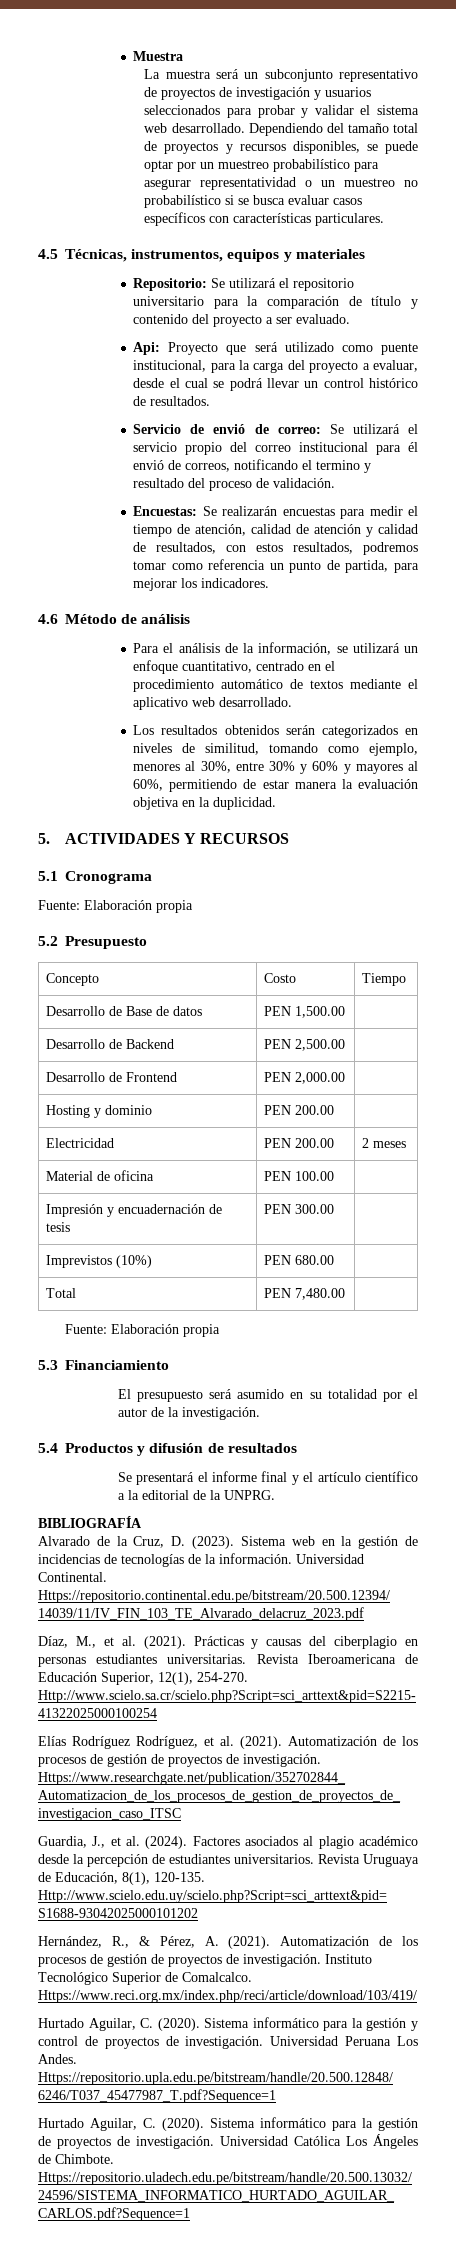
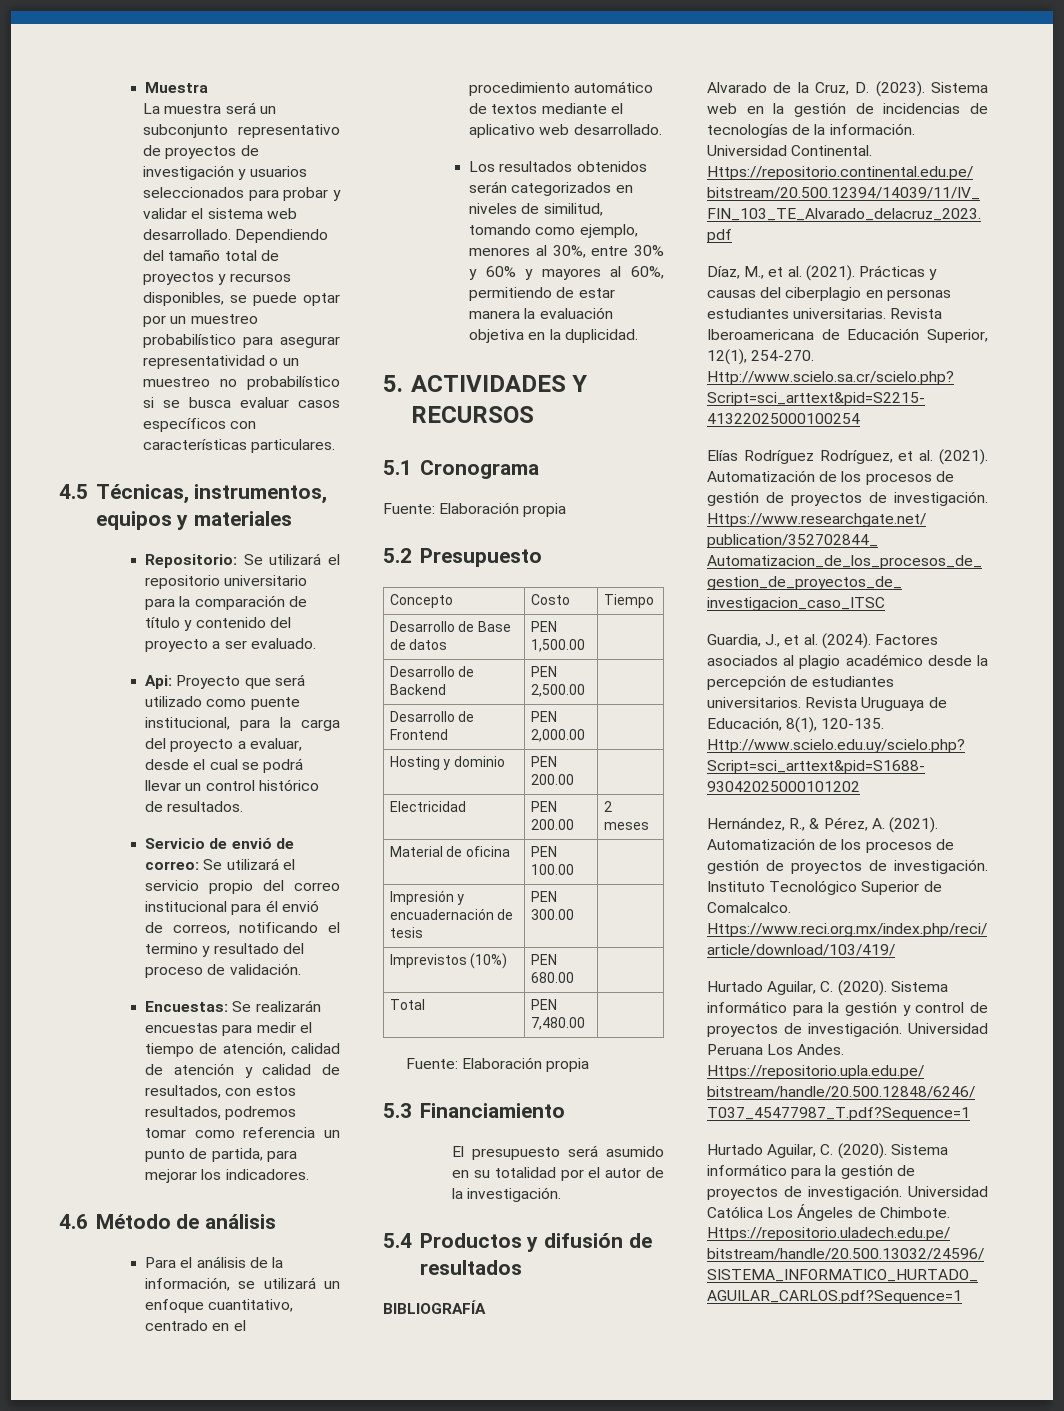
[117,1471,418,1485] [117,1490,275,1500] // Se presentará el informe final y el artículo científico a la editorial de la UNPRG. -> (522, 1267) none

